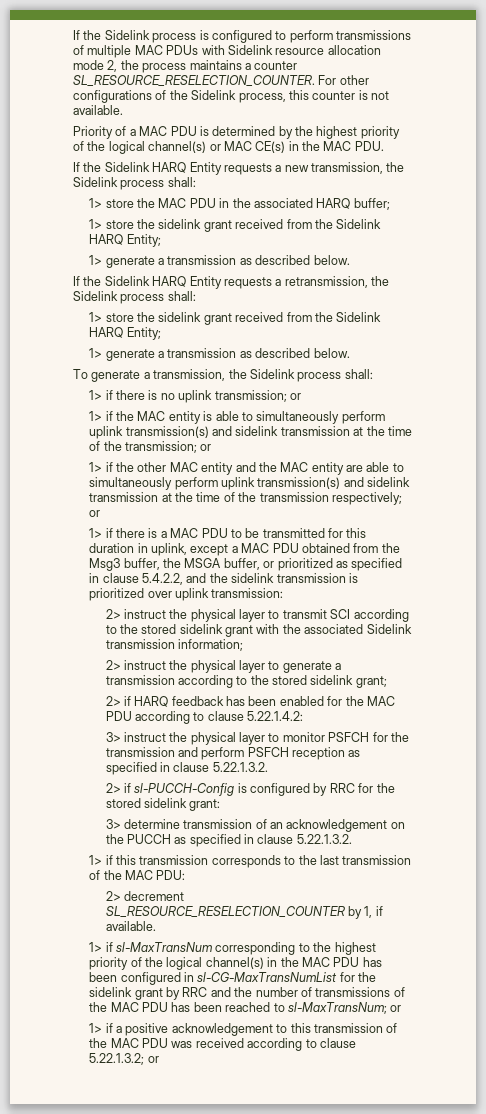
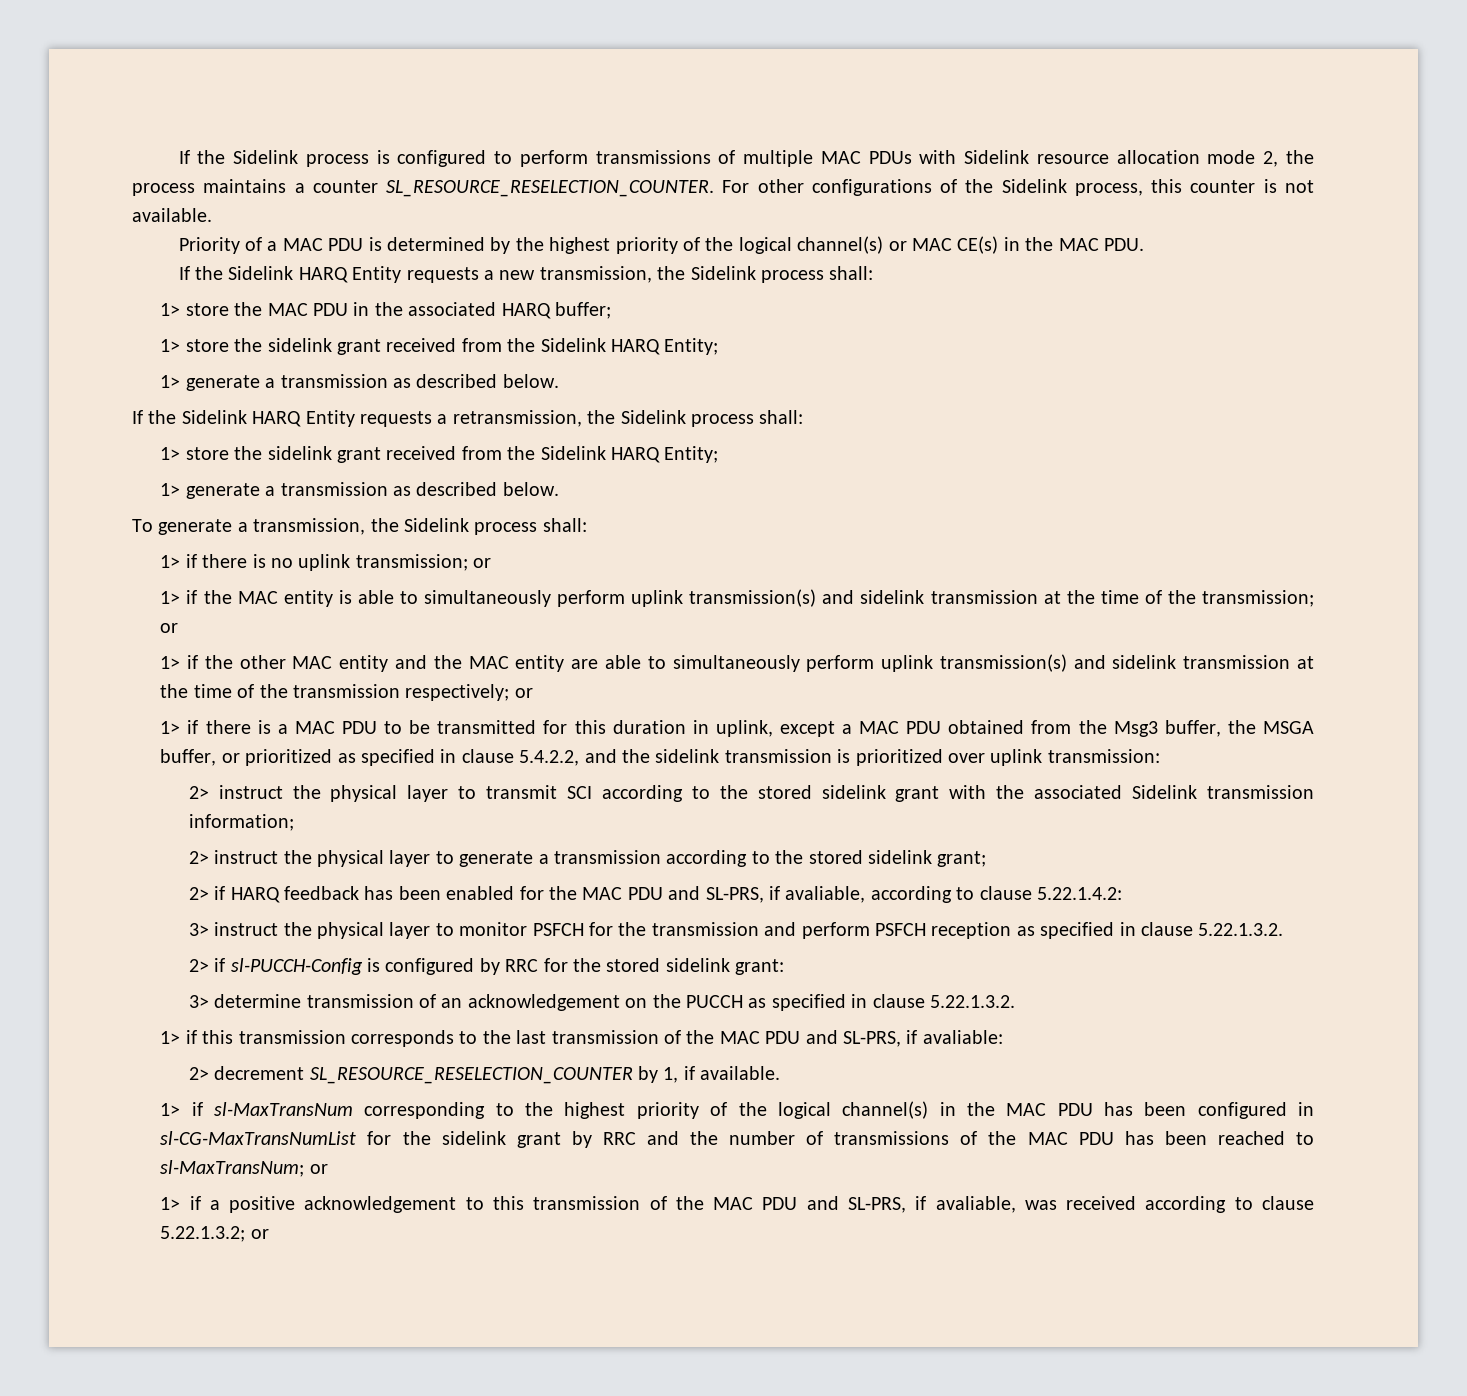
(132, 716) none -> [668,886,866,903] and SL-PRS, if avaliable,
[156,870,186,880] PDU: -> [765,1030,1003,1047] PDU and SL-PRS, if avaliable:
(169, 1043) none -> [806,1196,1016,1213] and SL-PRS, if avaliable,

